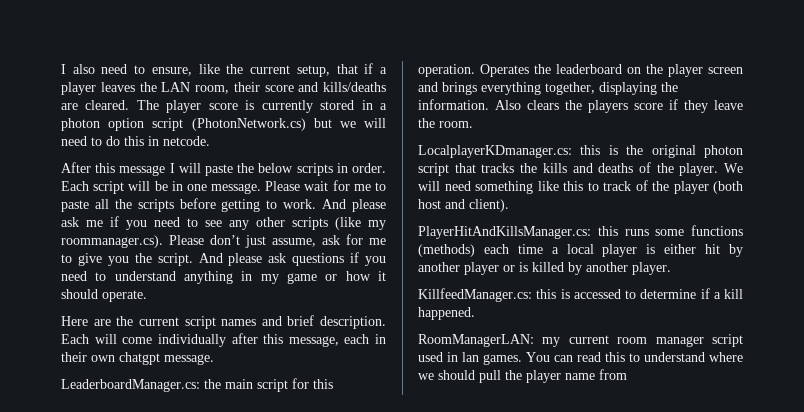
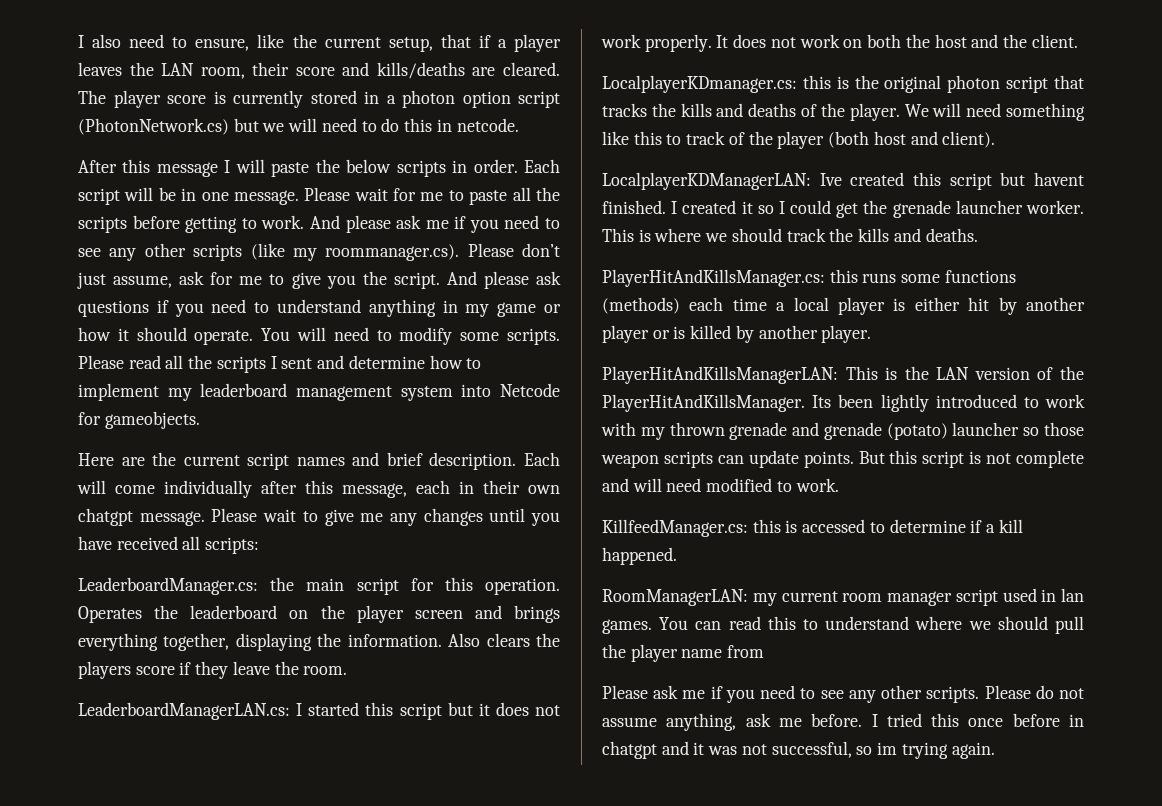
(147, 296) none -> [261,327,560,345] [78,355,482,373] [78,383,560,401] [78,411,200,429] You will need to modify some scripts. Please read all the scripts I sent and determine how to implement my leaderboard management system into Netcode for gameobjects.
(214, 359) none -> [211,508,560,526] [78,536,260,554] Please wait to give me any changes until you have received all scripts:
(473, 124) none -> [78,702,560,720] [601,34,1078,52] // LeaderboardManagerLAN.cs: I started this script but it does not work properly. It does not work on both the host and the client.
(509, 205) none -> [602,172,1084,190] [602,200,1084,218] [602,228,978,242] // LocalplayerKDManagerLAN: Ive created this script but havent finished. I created it so I could get the grenade launcher worker. This is where we should track the kills and deaths.
(671, 268) none -> [602,366,1084,384] [602,394,1085,412] [601,422,1084,440] [601,450,1084,468] [602,478,839,492] // PlayerHitAndKillsManagerLAN: This is the LAN version of the PlayerHitAndKillsManager. Its been lightly introduced to work with my thrown grenade and grenade (potato) launcher so those weapon scripts can update points. But this script is not complete and will need modified to work.
(627, 374) none -> [602,685,1084,703] [602,713,1084,731] [602,741,995,759] // Please ask me if you need to see any other scripts. Please do not assume anything, ask me before. I tried this once before in chatgpt and it was not successful, so im trying again.

